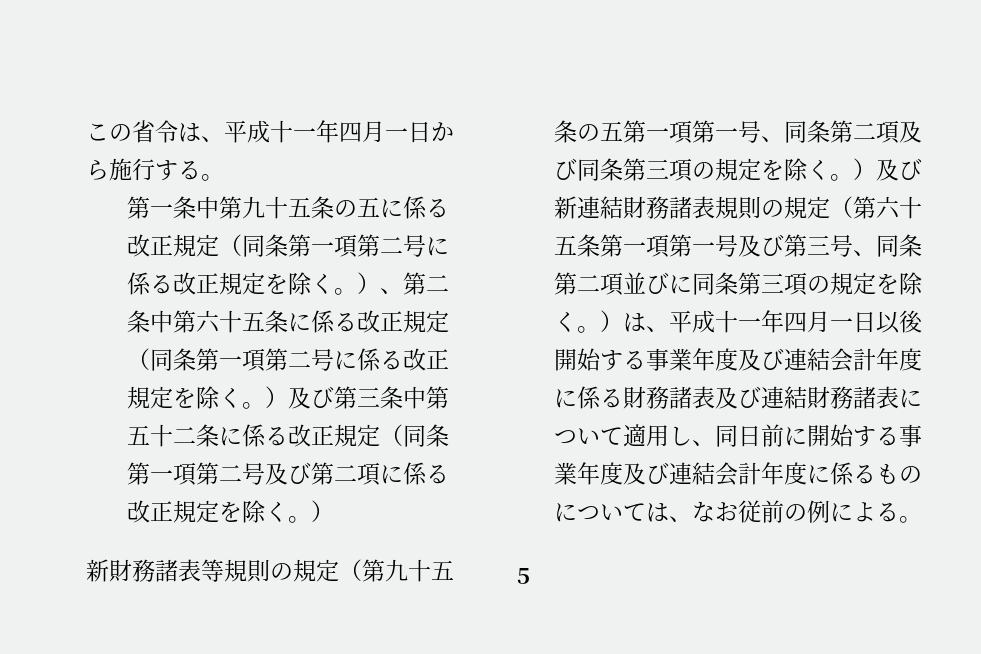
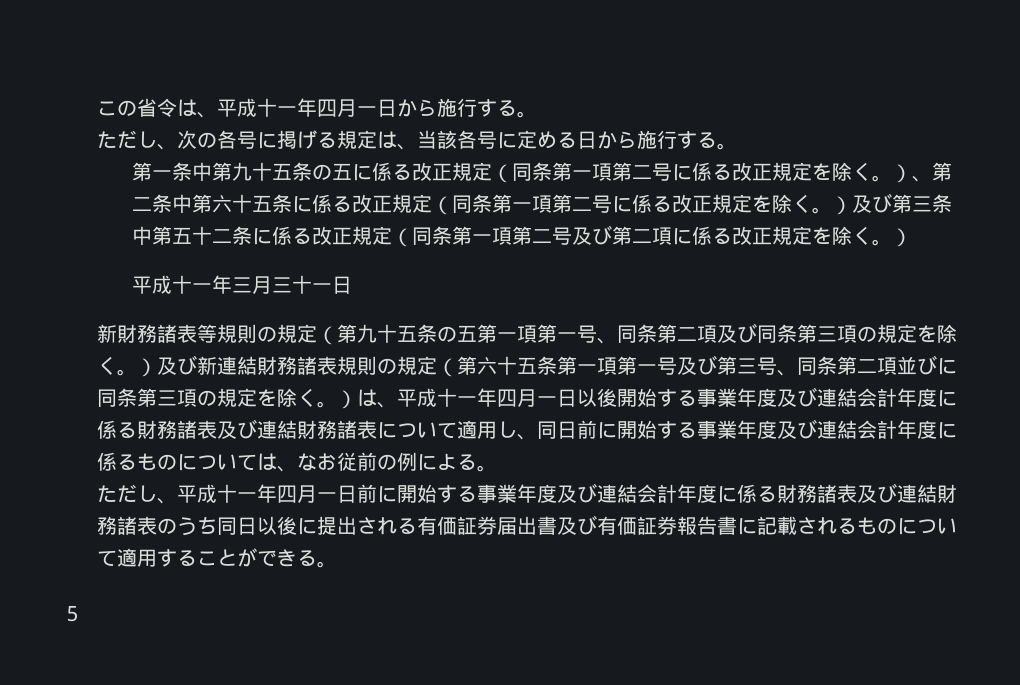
(224, 177) none -> [96,130,737,150] // ただし、次の各号に掲げる規定は、当該各号に定める日から施行する。
(334, 511) none -> [131,275,352,294] // 平成十一年三月三十一日
(922, 519) none -> [96,483,957,504] [96,515,957,536] [96,548,337,568] // ただし、平成十一年四月一日前に開始する事業年度及び連結会計年度に係る財務諸表及び連結財務諸表のうち同日以後に提出される有価証券届出書及び有価証券報告書に記載されるものについて適用することができる。

